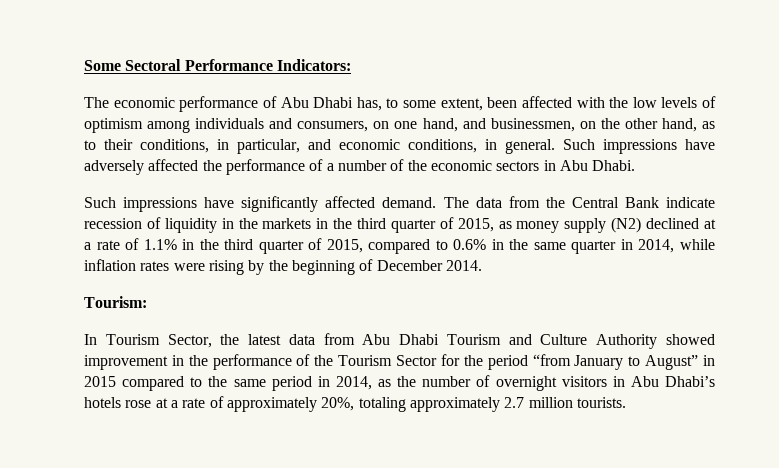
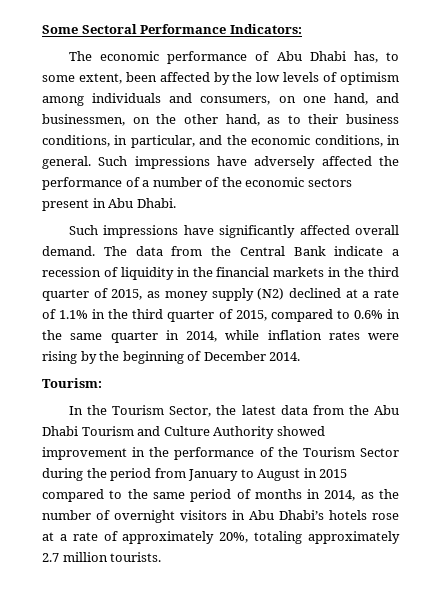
[576,97,605,108] with -> [213,72,230,85] by
(133, 144) none -> [346,114,399,124] business
(331, 144) none -> [226,135,247,145] the
(540, 166) none -> [42,199,89,211] present
(376, 202) none -> [355,225,399,235] overall
(715, 202) none -> [392,249,399,256] a
(258, 223) none -> [216,267,270,277] financial
(97, 339) none -> [87,405,108,415] the
(355, 339) none -> [348,405,369,415] the
[440,354,460,366] for -> [42,468,83,481] during
[532,354,571,366] “from -> [154,468,186,478] from
[645,355,699,370] August” -> [257,469,301,481] August
(312, 383) none -> [236,489,302,499] of months

